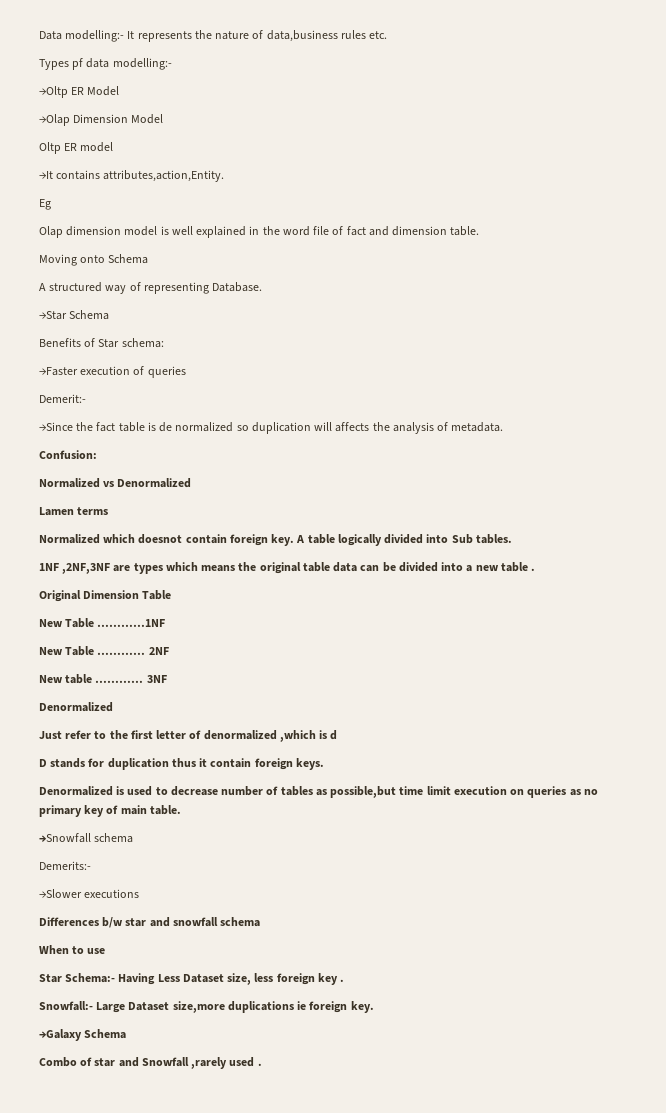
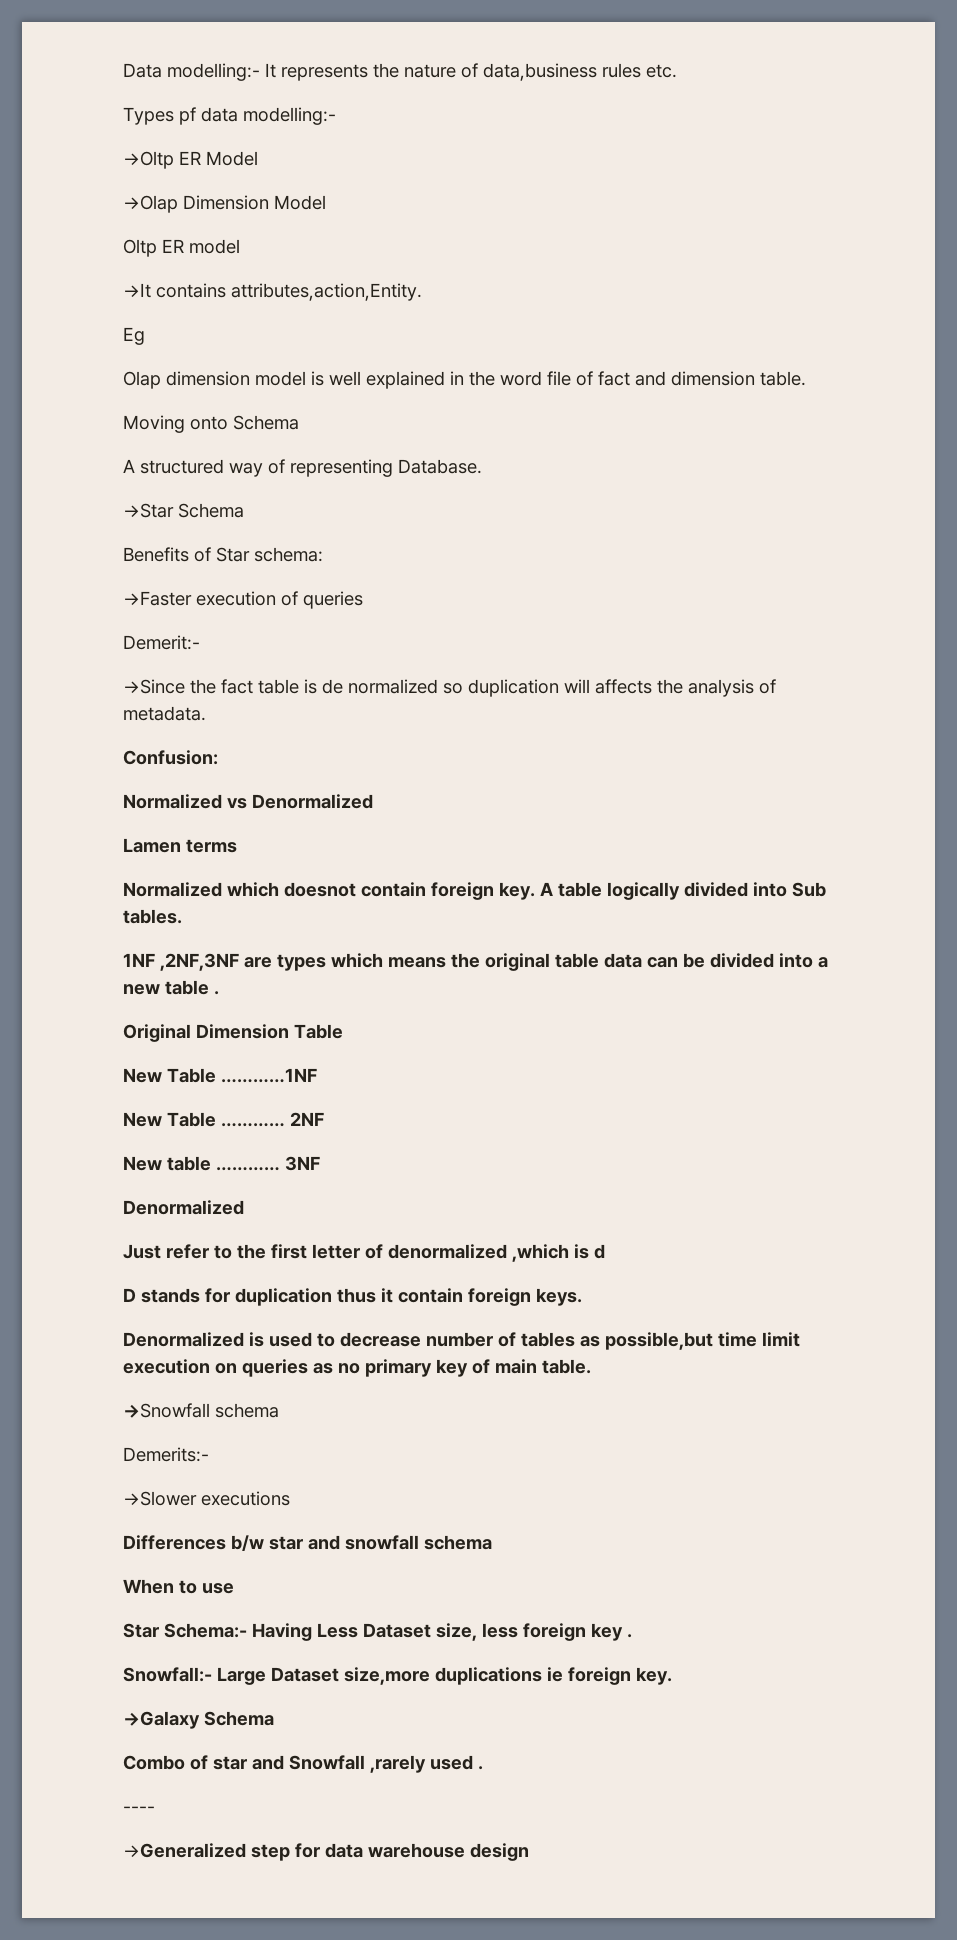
(262, 1064) none -> [123,1806,155,1813] [123,1843,529,1861] // ---- // →Generalized step for data warehouse design

